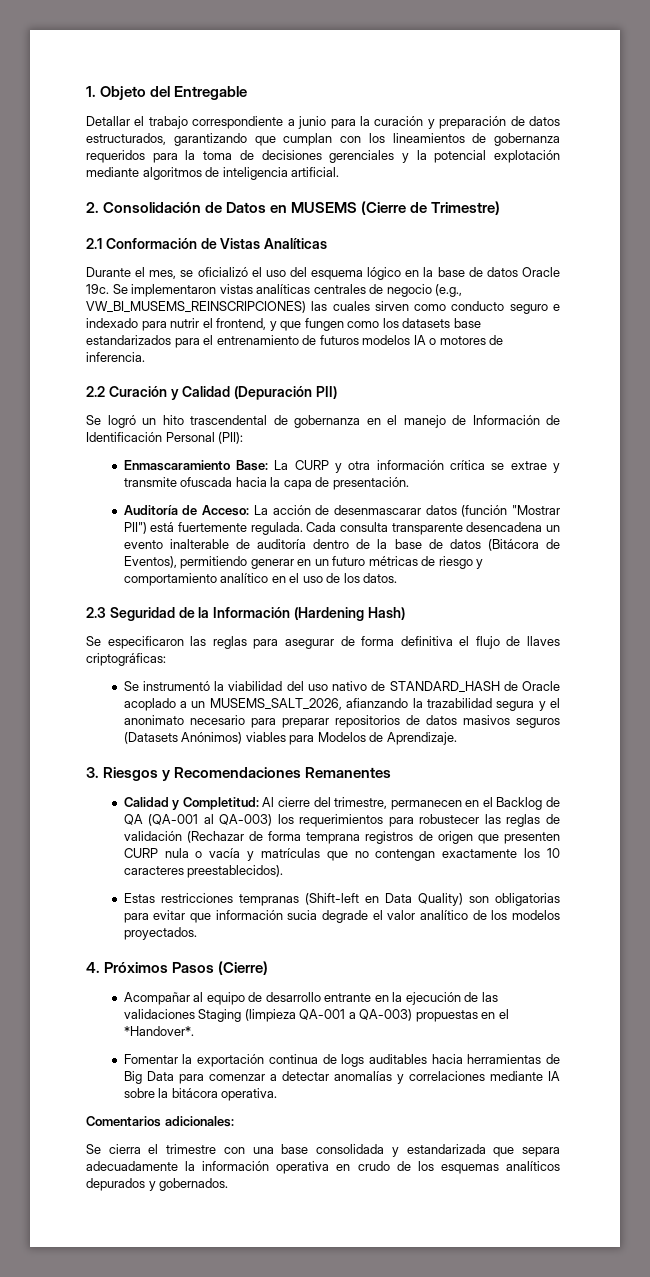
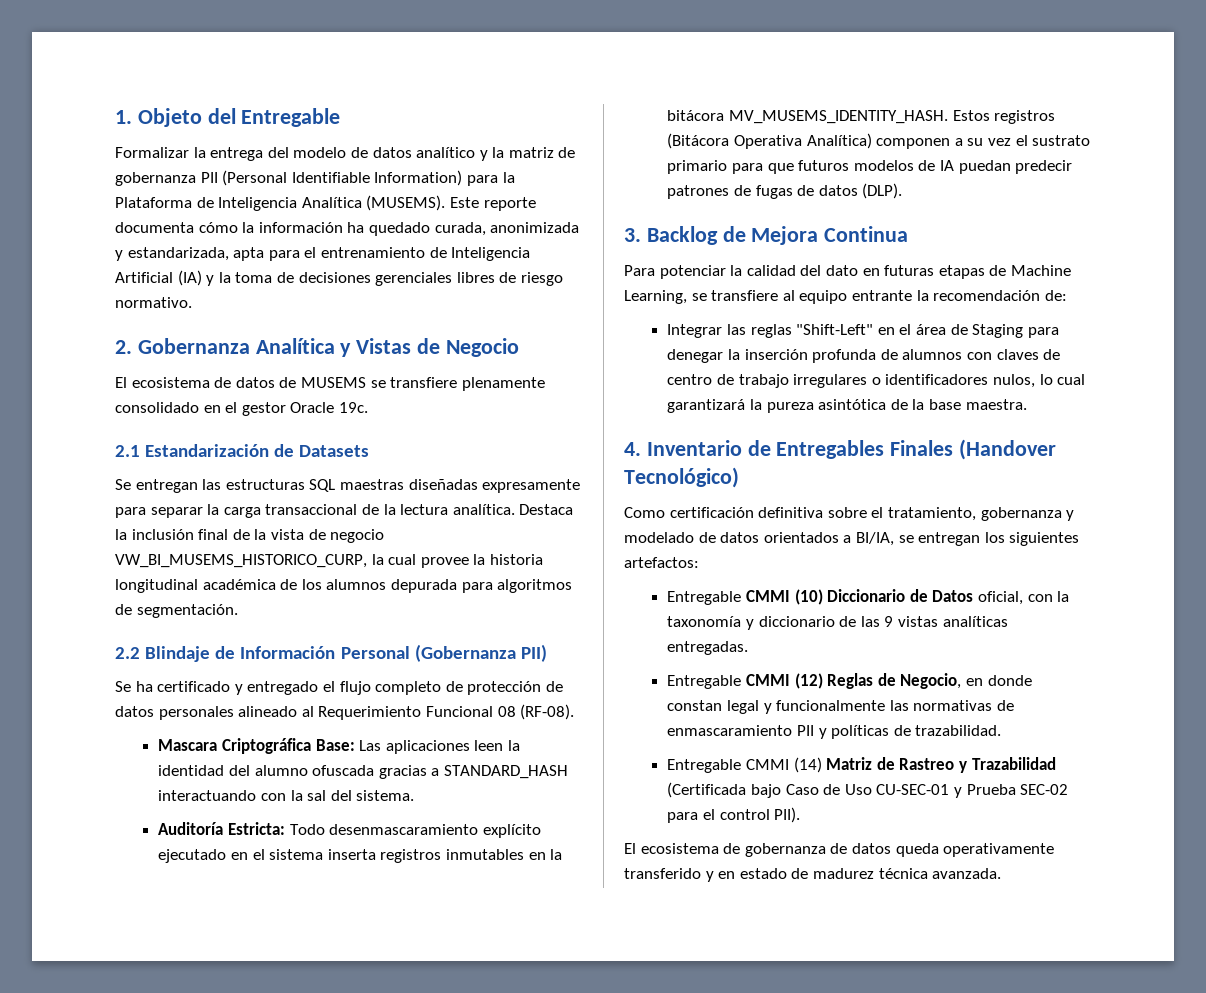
[86,116,561,129] [86,133,560,146] [86,150,178,163] Detallar el trabajo correspondiente a junio para la curación y preparación de datos estructurados, garantizando que cumplan con los lineamientos de gobernanza requeridos para -> [115,147,576,161] [115,170,515,186] [115,195,536,211] [115,222,580,236] [115,247,531,261] [115,270,215,286] Formalizar la entrega del modelo de datos analítico y la matriz de gobernanza PII (Personal Identifiable Information) para la Plataforma de Inteligencia Analítica (MUSEMS). Este reporte documenta cómo la información ha quedado curada, anonimizada y estandarizada, apta para el entrenamiento de Inteligencia Artificial (IA) y
[401,150,560,163] [86,167,340,180] [86,201,501,215] [86,238,328,249] [86,267,560,280] [86,284,463,297] [86,301,560,314] [86,318,481,331] [86,335,504,348] [86,352,145,362] [86,386,337,400] [86,415,560,428] [86,432,244,444] [123,460,560,473] [123,477,409,490] [123,505,560,517] [123,522,560,535] [123,539,560,551] [123,556,484,569] [123,573,398,586] [86,607,405,621] [86,636,560,649] [86,653,166,666] [123,681,561,693] [123,698,560,711] [123,715,561,728] [123,732,457,745] [86,767,392,781] [123,797,560,810] [123,814,560,827] [123,831,560,844] [123,848,560,861] [123,865,284,878] [123,893,561,906] [123,910,560,923] [123,927,197,940] [86,961,269,975] [123,992,498,1005] [123,1009,509,1022] [123,1026,194,1036] [123,1054,560,1067] [123,1071,560,1084] [123,1088,278,1101] [86,1116,234,1127] [86,1144,560,1157] [86,1161,560,1174] [86,1178,229,1191] y la potencial explotación mediante algoritmos de inteligencia artificial. // 2. Consolidación de Datos en MUSEMS (Cierre de Trimestre) // 2.1 Conformación de Vistas Analíticas // Durante el mes, se oficializó el uso del esquema lógico en la base de datos Oracle 19c. Se implementaron vistas analíticas centrales de negocio (e.g., VW_BI_MUSEMS_REINSCRIPCIONES) las cuales sirven como conducto seguro e indexado para nutrir el frontend, y que fungen como los datasets base estandarizados para el entrenamiento de futuros modelos IA o motores de inferencia. // 2.2 Curación y Calidad (Depuración PII) // Se logró un hito trascendental de gobernanza en el manejo de Información de Identificación Personal (PII): // Enmascaramiento Base: La CURP y otra información crítica se extrae y transmite ofuscada hacia la capa de presentación. // Auditoría de Acceso: La acción de desenmascarar datos (función "Mostrar PII") está fuertemente regulada. Cada consulta transparente desencadena un evento inalterable de auditoría dentro de la base de datos (Bitácora de Eventos), permitiendo generar en un futuro métricas de riesgo y comportamiento analítico en el uso de los datos. // 2.3 Seguridad de la Información (Hardening Hash) // Se especificaron las reglas para asegurar de forma definitiva el flujo de llaves criptográficas: // Se instrumentó la viabilidad del uso nativo de STANDARD_HASH de Oracle acoplado a un MUSEMS_SALT_2026, afianzando la trazabilidad segura y el anonimato necesario para preparar repositorios de datos masivos seguros (Datasets Anónimos) viables para Modelos de Aprendizaje. // 3. Riesgos y Recomendaciones Remanentes // Calidad y Completitud: Al cierre del trimestre, permanecen en el Backlog de QA (QA-001 al QA-003) los requerimientos para robustecer las reglas de validación (Rechazar de forma temprana registros de origen que presenten CURP nula o vacía y matrículas que no contengan exactamente los 10 caracteres preestablecidos). // Estas restricciones tempranas (Shift-left en Data Quality) son obligatorias para evitar que información sucia degrade el valor analítico de los modelos proyectados. // 4. Próximos Pasos (Cierre) // Acompañar al equipo de desarrollo entrante en la ejecución de las validaciones Staging (limpieza QA-001 a QA-003) propuestas en el *Handover*. // Fomentar la exportación continua de logs auditables hacia herramientas de Big Data para comenzar a detectar anomalías y correlaciones mediante IA sobre la bitácora operativa. // Comentarios adicionales: // Se cierra el trimestre con una base consolidada y estandarizada que separa adecuadamente la información operativa en crudo de los esquemas analíticos depurados y gobernados. -> [456,272,563,286] [115,297,192,308] [115,338,519,357] [115,377,545,391] [115,402,368,416] [115,444,370,457] [115,479,581,493] [115,504,574,518] [115,529,385,543] [115,554,543,568] [115,579,573,593] [115,604,238,618] [115,644,547,662] [115,681,563,695] [115,704,575,720] [158,738,520,754] [158,765,568,779] [158,790,415,801] [158,822,541,838] [158,849,563,863] [667,110,1056,124] [667,133,1091,149] [667,160,1073,174] [667,183,903,199] [624,226,909,245] [624,265,1071,279] [624,290,1067,304] [667,324,1059,338] [667,349,1061,363] [667,374,1086,388] [667,399,1027,413] [624,439,1057,460] [624,467,739,488] [624,507,1075,521] [624,532,1080,546] [624,557,699,568] [667,589,1070,605] [667,616,1008,630] [667,641,749,655] [667,673,1032,689] [667,700,1014,714] [667,725,1002,739] [667,757,1056,773] [667,782,1069,798] [667,807,801,823] [624,843,1055,857] [624,868,1002,882] libres de riesgo normativo. // 2. Gobernanza Analítica y Vistas de Negocio // El ecosistema de datos de MUSEMS se transfiere plenamente consolidado en el gestor Oracle 19c. // 2.1 Estandarización de Datasets // Se entregan las estructuras SQL maestras diseñadas expresamente para separar la carga transaccional de la lectura analítica. Destaca la inclusión final de la vista de negocio VW_BI_MUSEMS_HISTORICO_CURP, la cual provee la historia longitudinal académica de los alumnos depurada para algoritmos de segmentación. // 2.2 Blindaje de Información Personal (Gobernanza PII) // Se ha certificado y entregado el flujo completo de protección de datos personales alineado al Requerimiento Funcional 08 (RF-08). // Mascara Criptográfica Base: Las aplicaciones leen la identidad del alumno ofuscada gracias a STANDARD_HASH interactuando con la sal del sistema. // Auditoría Estricta: Todo desenmascaramiento explícito ejecutado en el sistema inserta registros inmutables en la bitácora MV_MUSEMS_IDENTITY_HASH. Estos registros (Bitácora Operativa Analítica) componen a su vez el sustrato primario para que futuros modelos de IA puedan predecir patrones de fugas de datos (DLP). // 3. Backlog de Mejora Continua // Para potenciar la calidad del dato en futuras etapas de Machine Learning, se transfiere al equipo entrante la recomendación de: // Integrar las reglas "Shift-Left" en el área de Staging para denegar la inserción profunda de alumnos con claves de centro de trabajo irregulares o identificadores nulos, lo cual garantizará la pureza asintótica de la base maestra. // 4. Inventario de Entregables Finales (Handover Tecnológico) // Como certificación definitiva sobre el tratamiento, gobernanza y modelado de datos orientados a BI/IA, se entregan los siguientes artefactos: // Entregable CMMI (10) Diccionario de Datos oficial, con la taxonomía y diccionario de las 9 vistas analíticas entregadas. // Entregable CMMI (12) Reglas de Negocio, en donde constan legal y funcionalmente las normativas de enmascaramiento PII y políticas de trazabilidad. // Entregable CMMI (14) Matriz de Rastreo y Trazabilidad (Certificada bajo Caso de Uso CU-SEC-01 y Prueba SEC-02 para el control PII). // El ecosistema de gobernanza de datos queda operativamente transferido y en estado de madurez técnica avanzada.

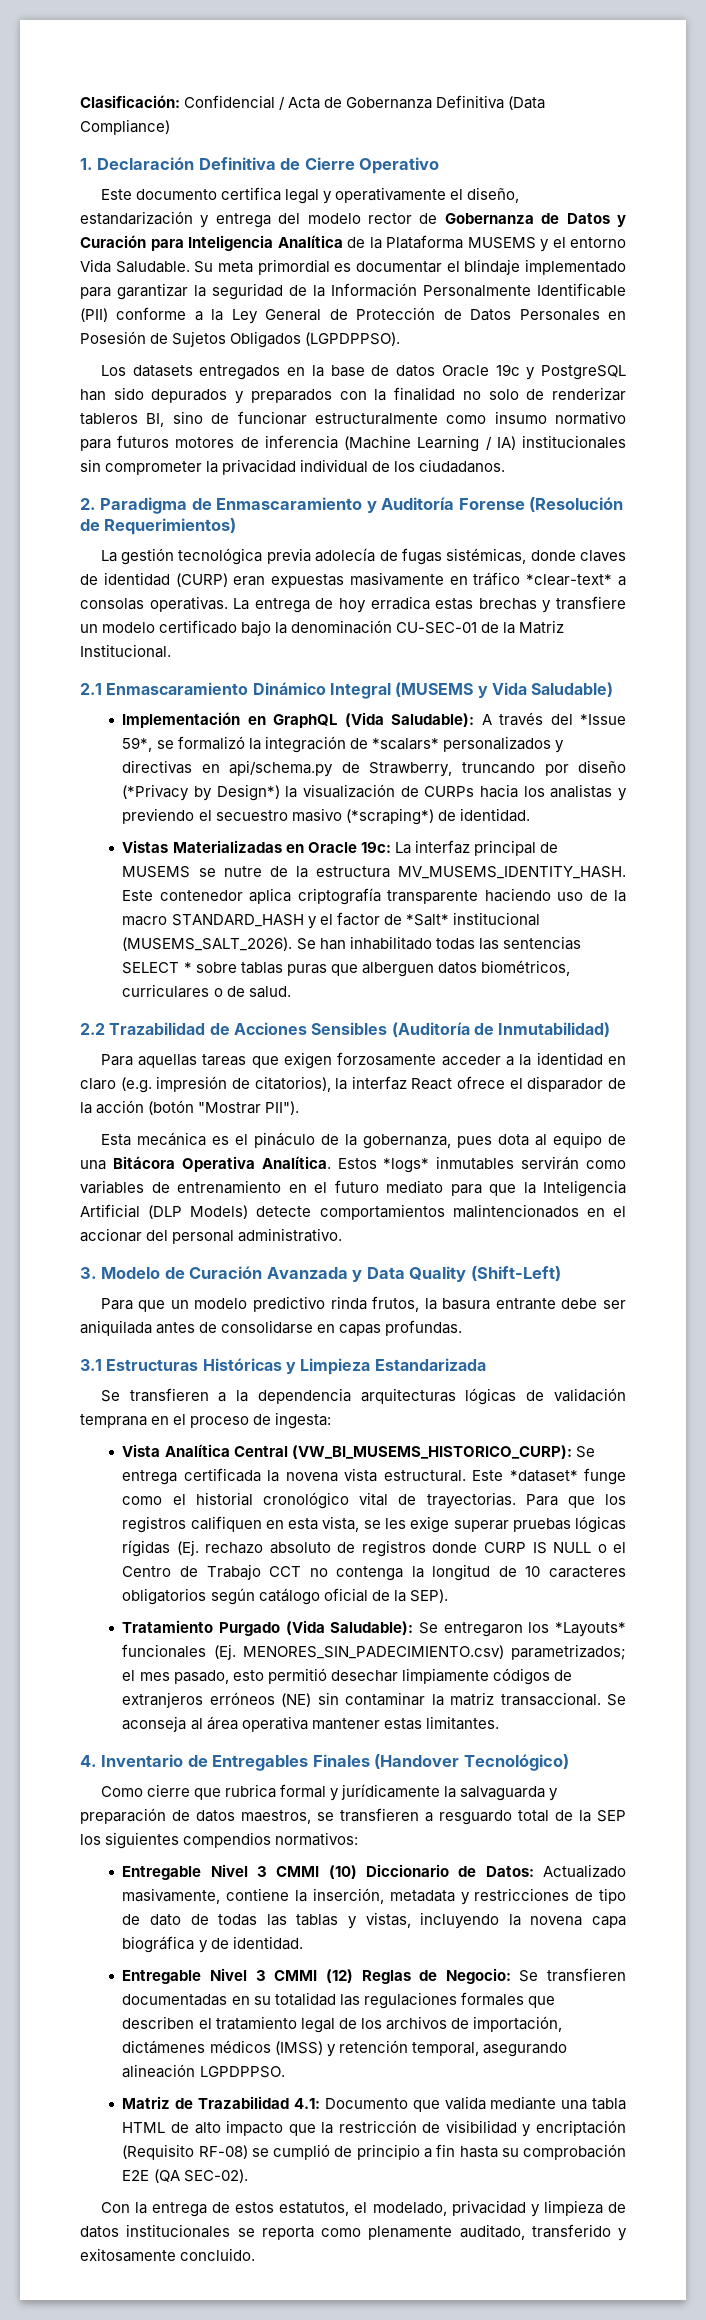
[115,108,341,127] [115,147,576,161] [115,170,515,186] [115,195,536,211] [115,222,580,236] [115,247,531,261] [115,270,563,286] [115,297,192,308] [115,338,519,357] [115,377,545,391] [115,402,368,416] [115,444,370,457] [115,479,581,493] [115,504,574,518] [115,529,385,543] [115,554,543,568] [115,579,573,593] [115,604,238,618] [115,644,547,662] [115,681,563,695] [115,704,575,720] [158,738,520,754] [158,765,568,779] [158,790,415,801] [158,822,541,838] [158,849,563,863] [667,110,1056,124] [667,133,1091,149] [667,160,1073,174] [667,183,903,199] [624,226,909,245] [624,265,1071,279] [624,290,1067,304] [667,324,1059,338] [667,349,1061,363] [667,374,1086,388] [667,399,1027,413] 1. Objeto del Entregable // Formalizar la entrega del modelo de datos analítico y la matriz de gobernanza PII (Personal Identifiable Information) para la Plataforma de Inteligencia Analítica (MUSEMS). Este reporte documenta cómo la información ha quedado curada, anonimizada y estandarizada, apta para el entrenamiento de Inteligencia Artificial (IA) y la toma de decisiones gerenciales libres de riesgo normativo. // 2. Gobernanza Analítica y Vistas de Negocio // El ecosistema de datos de MUSEMS se transfiere plenamente consolidado en el gestor Oracle 19c. // 2.1 Estandarización de Datasets // Se entregan las estructuras SQL maestras diseñadas expresamente para separar la carga transaccional de la lectura analítica. Destaca la inclusión final de la vista de negocio VW_BI_MUSEMS_HISTORICO_CURP, la cual provee la historia longitudinal académica de los alumnos depurada para algoritmos de segmentación. // 2.2 Blindaje de Información Personal (Gobernanza PII) // Se ha certificado y entregado el flujo completo de protección de datos personales alineado al Requerimiento Funcional 08 (RF-08). // Mascara Criptográfica Base: Las aplicaciones leen la identidad del alumno ofuscada gracias a STANDARD_HASH interactuando con la sal del sistema. // Auditoría Estricta: Todo desenmascaramiento explícito ejecutado en el sistema inserta registros inmutables en la bitácora MV_MUSEMS_IDENTITY_HASH. Estos registros (Bitácora Operativa Analítica) componen a su vez el sustrato primario para que futuros modelos de IA puedan predecir patrones de fugas de datos (DLP). // 3. Backlog de Mejora Continua // Para potenciar la calidad del dato en futuras etapas de Machine Learning, se transfiere al equipo entrante la recomendación de: // Integrar las reglas "Shift-Left" en el área de Staging para denegar la inserción profunda de alumnos con claves de centro de trabajo irregulares o identificadores nulos, lo cual garantizará la pureza asintótica de la base maestra. -> [80,95,546,110] [80,119,170,135] [80,157,440,174] [100,187,520,204] [80,211,626,228] [80,235,626,252] [80,259,627,275] [80,283,626,300] [80,307,626,324] [80,331,401,348] [100,364,626,380] [80,387,627,404] [80,411,626,427] [80,435,626,452] [80,459,506,475] [80,497,624,514] [80,518,237,535] [100,548,626,565] [80,572,626,588] [80,596,627,613] [80,620,565,636] [80,644,171,658] [80,682,614,699] [122,712,627,728] [122,736,564,753] [122,760,627,777] [122,784,627,801] [122,808,530,825] [122,840,558,856] [122,866,626,879] [122,888,627,905] [122,912,540,929] [122,936,581,951] [122,960,570,977] [122,984,291,998] [80,1022,611,1037] [100,1052,626,1069] [80,1076,626,1093] [80,1100,300,1115] [100,1132,626,1149] [80,1156,626,1173] [80,1180,626,1197] [80,1204,626,1220] [80,1228,343,1244] [80,1266,561,1282] [100,1296,626,1312] [80,1320,463,1336] [80,1358,486,1375] [100,1388,626,1405] [80,1412,332,1429] [122,1444,595,1459] [122,1468,627,1485] [122,1492,626,1509] [122,1516,626,1533] [122,1540,626,1557] [122,1564,626,1581] [122,1588,448,1605] [122,1620,626,1637] [122,1644,626,1660] [122,1668,572,1685] [122,1692,627,1708] [122,1716,499,1732] Clasificación: Confidencial / Acta de Gobernanza Definitiva (Data Compliance) // 1. Declaración Definitiva de Cierre Operativo // Este documento certifica legal y operativamente el diseño, estandarización y entrega del modelo rector de Gobernanza de Datos y Curación para Inteligencia Analítica de la Plataforma MUSEMS y el entorno Vida Saludable. Su meta primordial es documentar el blindaje implementado para garantizar la seguridad de la Información Personalmente Identificable (PII) conforme a la Ley General de Protección de Datos Personales en Posesión de Sujetos Obligados (LGPDPPSO). // Los datasets entregados en la base de datos Oracle 19c y PostgreSQL han sido depurados y preparados con la finalidad no solo de renderizar tableros BI, sino de funcionar estructuralmente como insumo normativo para futuros motores de inferencia (Machine Learning / IA) institucionales sin comprometer la privacidad individual de los ciudadanos. // 2. Paradigma de Enmascaramiento y Auditoría Forense (Resolución de Requerimientos) // La gestión tecnológica previa adolecía de fugas sistémicas, donde claves de identidad (CURP) eran expuestas masivamente en tráfico *clear-text* a consolas operativas. La entrega de hoy erradica estas brechas y transfiere un modelo certificado bajo la denominación CU-SEC-01 de la Matriz Institucional. // 2.1 Enmascaramiento Dinámico Integral (MUSEMS y Vida Saludable) // Implementación en GraphQL (Vida Saludable): A través del *Issue 59*, se formalizó la integración de *scalars* personalizados y directivas en api/schema.py de Strawberry, truncando por diseño (*Privacy by Design*) la visualización de CURPs hacia los analistas y previendo el secuestro masivo (*scraping*) de identidad. // Vistas Materializadas en Oracle 19c: La interfaz principal de MUSEMS se nutre de la estructura MV_MUSEMS_IDENTITY_HASH. Este contenedor aplica criptografía transparente haciendo uso de la macro STANDARD_HASH y el factor de *Salt* institucional (MUSEMS_SALT_2026). Se han inhabilitado todas las sentencias SELECT * sobre tablas puras que alberguen datos biométricos, curriculares o de salud. // 2.2 Trazabilidad de Acciones Sensibles (Auditoría de Inmutabilidad) // Para aquellas tareas que exigen forzosamente acceder a la identidad en claro (e.g. impresión de citatorios), la interfaz React ofrece el disparador de la acción (botón "Mostrar PII"). // Esta mecánica es el pináculo de la gobernanza, pues dota al equipo de una Bitácora Operativa Analítica. Estos *logs* inmutables servirán como variables de entrenamiento en el futuro mediato para que la Inteligencia Artificial (DLP Models) detecte comportamientos malintencionados en el accionar del personal administrativo. // 3. Modelo de Curación Avanzada y Data Quality (Shift-Left) // Para que un modelo predictivo rinda frutos, la basura entrante debe ser aniquilada antes de consolidarse en capas profundas. // 3.1 Estructuras Históricas y Limpieza Estandarizada // Se transfieren a la dependencia arquitecturas lógicas de validación temprana en el proceso de ingesta: // Vista Analítica Central (VW_BI_MUSEMS_HISTORICO_CURP): Se entrega certificada la novena vista estructural. Este *dataset* funge como el historial cronológico vital de trayectorias. Para que los registros califiquen en esta vista, se les exige superar pruebas lógicas rígidas (Ej. rechazo absoluto de registros donde CURP IS NULL o el Centro de Trabajo CCT no contenga la longitud de 10 caracteres obligatorios según catálogo oficial de la SEP). // Tratamiento Purgado (Vida Saludable): Se entregaron los *Layouts* funcionales (Ej. MENORES_SIN_PADECIMIENTO.csv) parametrizados; el mes pasado, esto permitió desechar limpiamente códigos de extranjeros erróneos (NE) sin contaminar la matriz transaccional. Se aconseja al área operativa mantener estas limitantes.
[669,507,1075,521] [624,532,1080,546] [624,557,699,568] [667,591,742,605] certificación definitiva sobre el tratamiento, gobernanza y modelado de datos orientados a BI/IA, se entregan los siguientes artefactos: // Entregable -> [146,1784,559,1801] [80,1808,626,1825] [80,1832,359,1849] [122,1864,268,1880] cierre que rubrica formal y jurídicamente la salvaguarda y preparación de datos maestros, se transfieren a resguardo total de la SEP los siguientes compendios normativos: // Entregable Nivel 3
[932,590,1070,605] [667,616,1008,630] [667,641,749,655] [667,675,742,689] Datos oficial, con la taxonomía y diccionario de las 9 vistas analíticas entregadas. // Entregable -> [485,1864,627,1878] [122,1888,627,1905] [122,1912,627,1929] [122,1936,303,1953] [122,1968,266,1984] Datos: Actualizado masivamente, contiene la inserción, metadata y restricciones de tipo de dato de todas las tablas y vistas, incluyendo la novena capa biográfica y de identidad. // Entregable Nivel 3
[900,673,1032,689] [667,700,1014,714] [667,725,1002,739] [667,757,1056,773] [667,782,1069,798] [667,807,801,823] [624,843,1055,857] [624,868,1002,882] Negocio, en donde constan legal y funcionalmente las normativas de enmascaramiento PII y políticas de trazabilidad. // Entregable CMMI (14) Matriz de Rastreo y Trazabilidad (Certificada bajo Caso de Uso CU-SEC-01 y Prueba SEC-02 para el control PII). // El ecosistema de gobernanza de datos queda operativamente transferido y en estado de madurez técnica avanzada. -> [445,1968,626,1984] [122,1992,555,2009] [122,2016,562,2033] [122,2040,567,2057] [122,2064,285,2078] [122,2096,626,2112] [122,2120,626,2137] [122,2144,626,2160] [122,2169,248,2183] [100,2200,627,2217] [80,2224,627,2241] [80,2248,256,2262] Negocio: Se transfieren documentadas en su totalidad las regulaciones formales que describen el tratamiento legal de los archivos de importación, dictámenes médicos (IMSS) y retención temporal, asegurando alineación LGPDPPSO. // Matriz de Trazabilidad 4.1: Documento que valida mediante una tabla HTML de alto impacto que la restricción de visibilidad y encriptación (Requisito RF-08) se cumplió de principio a fin hasta su comprobación E2E (QA SEC-02). // Con la entrega de estos estatutos, el modelado, privacidad y limpieza de datos institucionales se reporta como plenamente auditado, transferido y exitosamente concluido.

